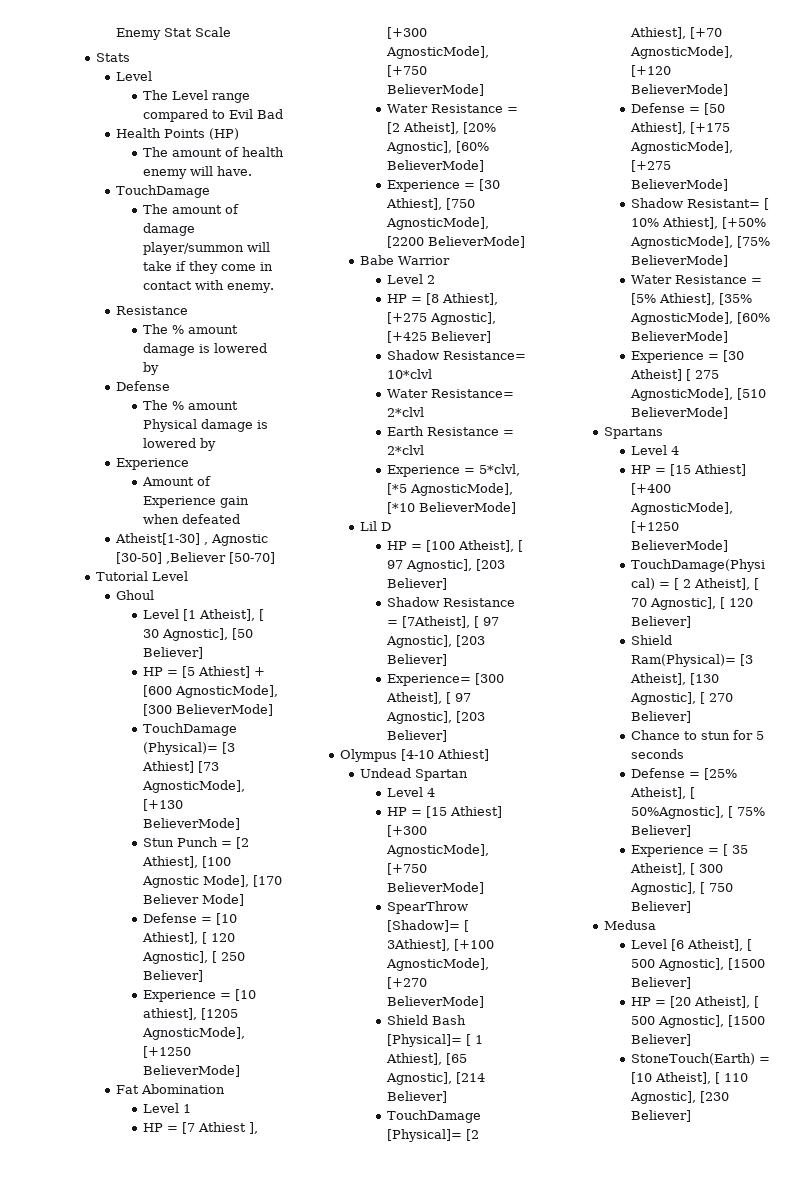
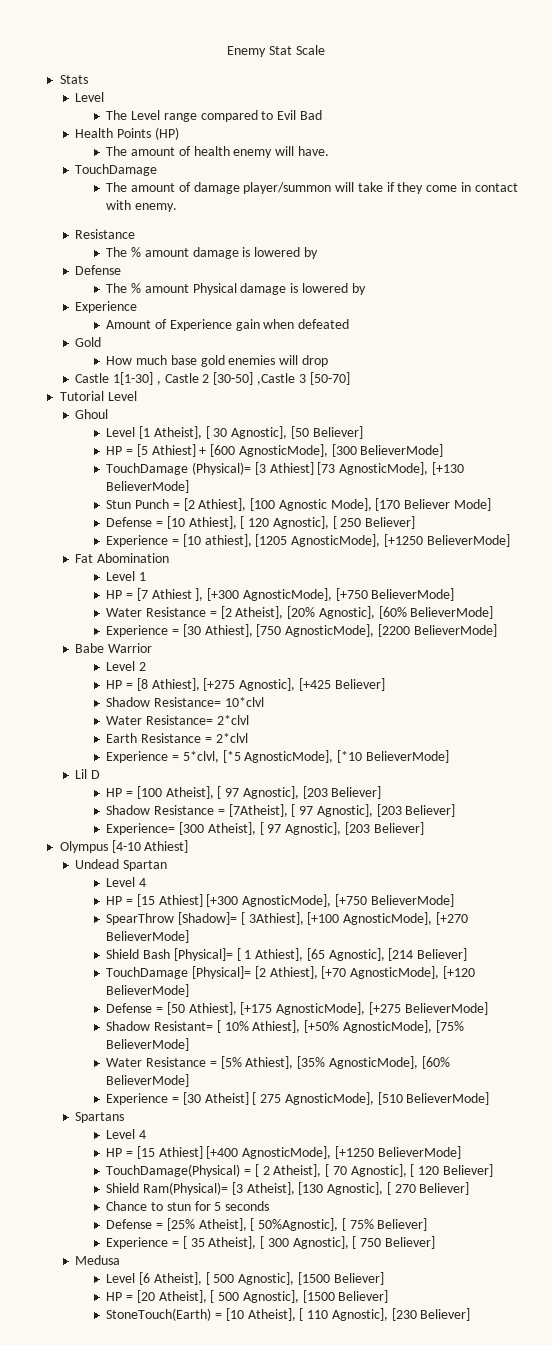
[114,533,268,546] [115,552,226,564] Atheist[1-30] , Agnostic [30-50] ,Believer -> [75,337,102,347] [106,355,328,367] [75,372,306,385] Gold // How much base gold enemies will drop // Castle 1[1-30] , Castle 2 [30-50] ,Castle 3

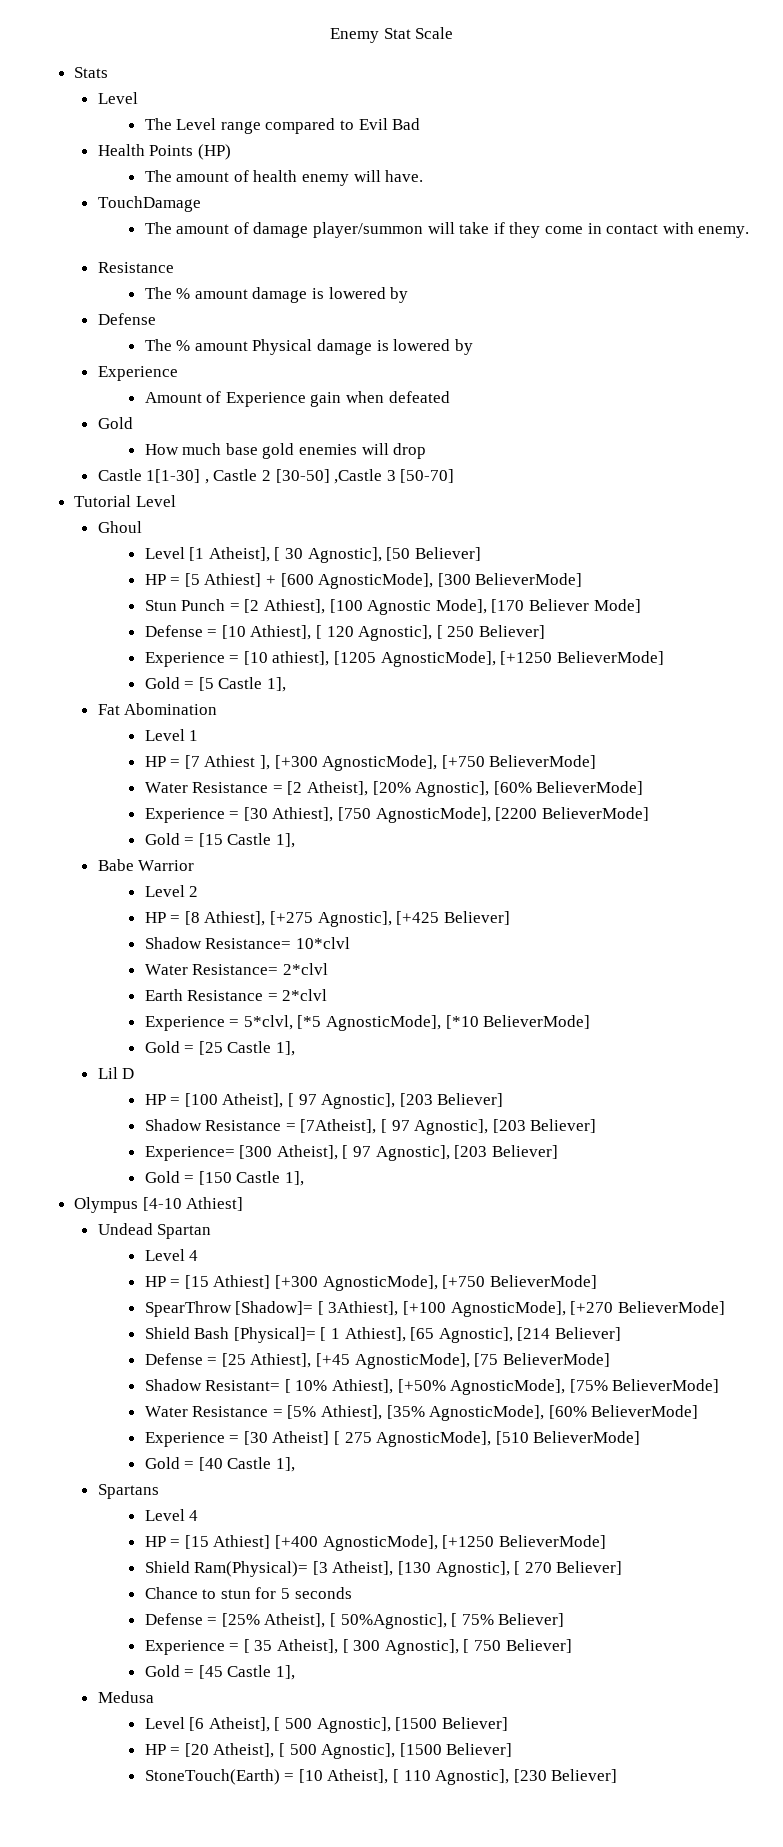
[106,462,464,475] [106,480,190,493] // TouchDamage (Physical)= [3 Athiest] [73 AgnosticMode], [+130 BelieverMode] -> (583, 580) none
(510, 540) none -> [144,677,287,692] // Gold = [5 Castle 1],
(497, 630) none -> [144,833,296,848] // Gold = [15 Castle 1],
(449, 756) none -> [144,1041,296,1056] // Gold = [25 Castle 1],
(424, 828) none -> [144,1171,305,1186] // Gold = [150 Castle 1],
[106,966,475,979] [106,984,190,997] [106,1002,401,1015] TouchDamage [Physical]= [2 Athiest], [+70 AgnosticMode], [+120 BelieverMode] // Defense = [50 Athiest], [+175 AgnosticMode], [+275 -> [144,1353,499,1369] Defense = [25 Athiest], [+45 AgnosticMode], [75
(490, 1098) none -> [144,1457,296,1472] // Gold = [40 Castle 1],
[106,1164,494,1177] // TouchDamage(Physical) = [ 2 Atheist], [ 70 Agnostic], [ 120 Believer] -> (606, 1542) none
(436, 1242) none -> [144,1665,296,1680] // Gold = [45 Castle 1],

